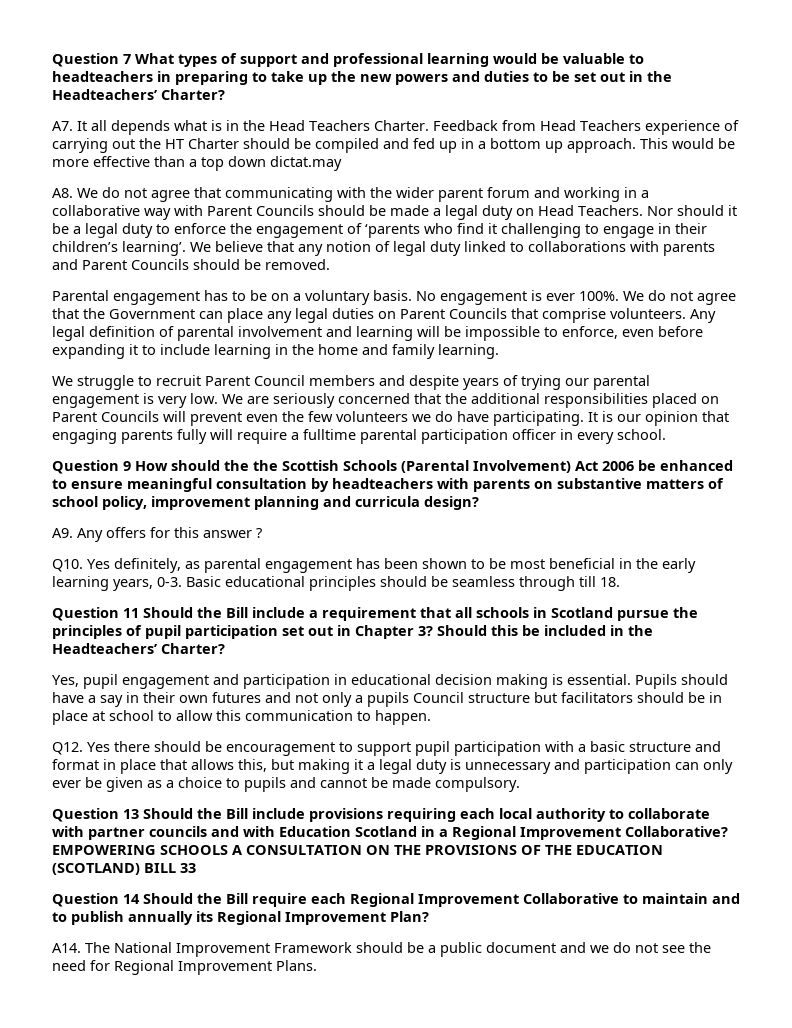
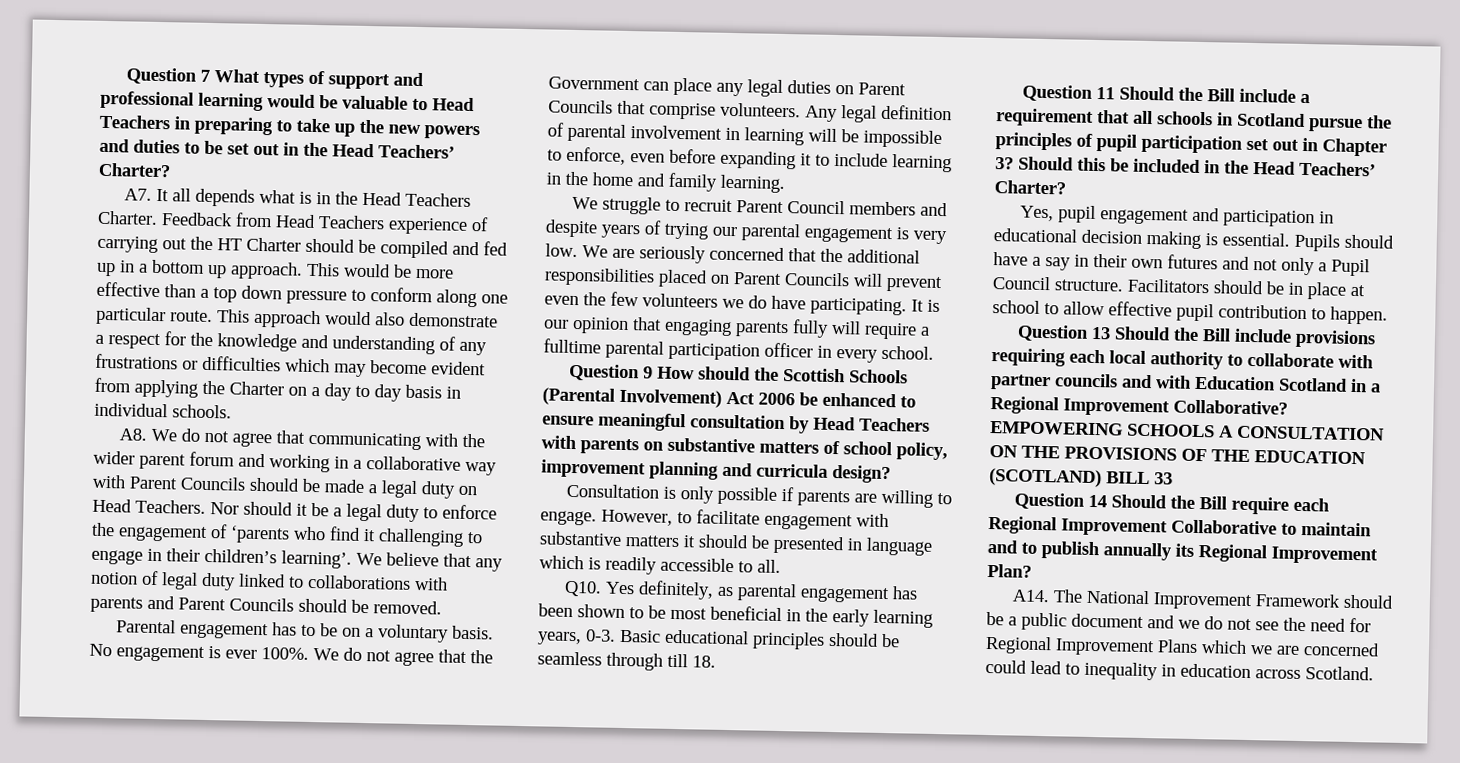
[52,71,153,82] headteachers -> [432,97,475,112] [99,114,170,130] Head Teachers
[52,89,157,100] Headteachers’ -> [332,143,455,159] Head Teachers’
[270,156,342,171] dictat.may -> [286,287,508,308] [95,306,498,329] [95,331,487,356] [95,353,486,378] [94,377,461,402] [94,402,232,419] pressure to conform along one particular route. This approach would also demonstrate a respect for the knowledge and understanding of any frustrations or difficulties which may become evident from applying the Charter on a day to day basis in individual schools.
[326,326,352,337] and -> [725,127,740,141] in
[253,460,278,471] the -> (779, 374) none
[332,478,433,489] headteachers -> [813,416,930,432] Head Teachers
[52,527,262,542] A9. Any offers for this answer ? -> [565,483,952,508] [540,509,889,531] [539,531,933,556] [539,555,781,575] Consultation is only possible if parents are willing to engage. However, to facilitate engagement with substantive matters it should be presented in language which is readily accessible to all.
[52,643,157,654] Headteachers’ -> [1253,161,1376,177] Head Teachers’
[367,692,633,707] pupils Council structure but facilitators -> [1331,258,1370,277] [992,276,1210,294] Pupil Council structure. Facilitators
[216,710,353,721] this communication -> [1108,301,1307,322] effective pupil contribution
[52,741,721,756] [52,759,733,774] [52,777,520,792] // Q12. Yes there should be encouragement to support pupil participation with a basic structure and format in place that allows this, but making it a legal duty is unnecessary and participation can only ever be given as a choice to pupils and cannot be made compulsory. -> (1388, 315) none
[276,960,317,971] Plans. -> [1157,639,1380,657] [985,659,1374,681] Plans which we are concerned could lead to inequality in education across Scotland.

